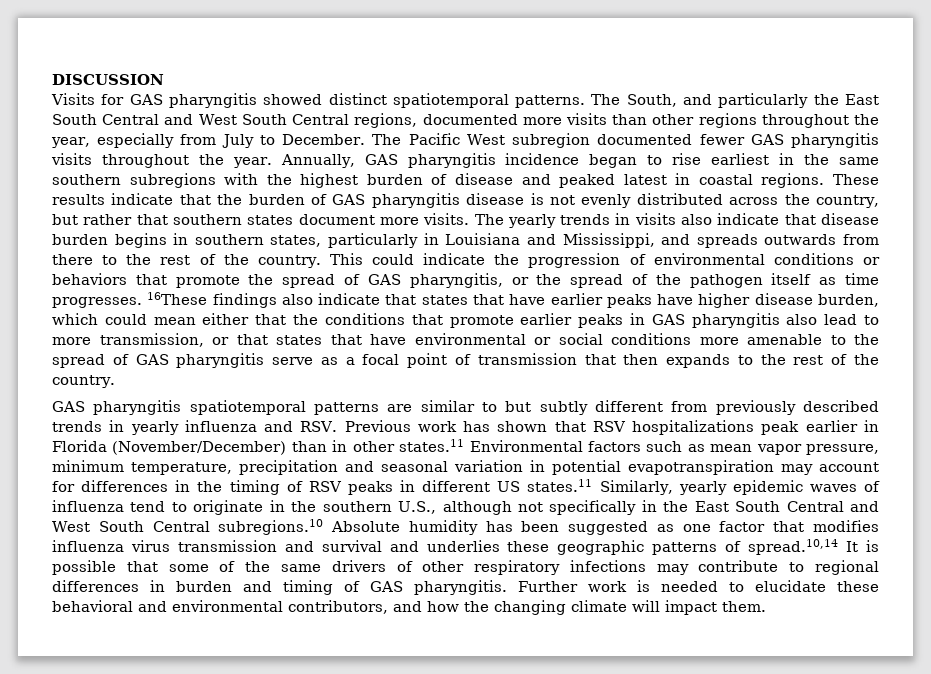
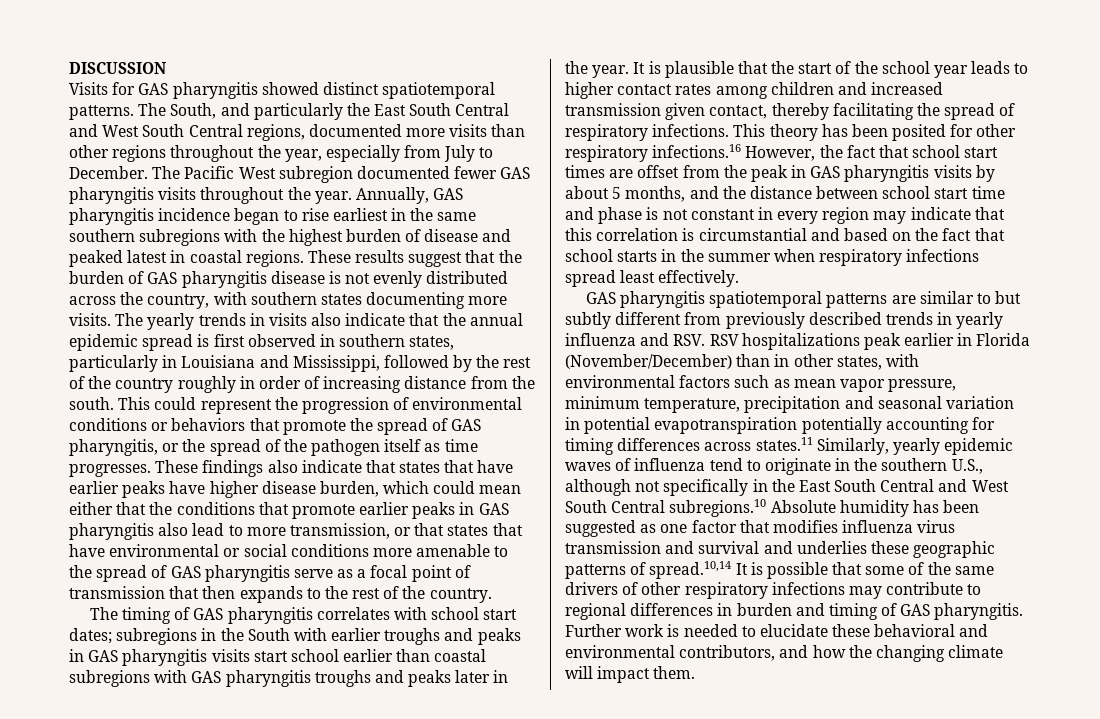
[111,193,174,205] indicate -> [408,252,463,267] suggest
[52,214,168,225] but rather that -> [213,292,247,305] with
[298,214,375,225] document -> [366,292,466,309] documenting
[821,213,879,225] [52,233,167,248] disease burden begins -> [442,313,523,326] [69,334,316,351] the annual epidemic spread is first observed
[661,234,880,248] [52,254,321,268] and spreads outwards from there to the rest of the country. -> [383,355,532,372] [69,376,535,393] [69,397,114,410] followed by the rest of the country roughly in order of increasing distance from the south.
[423,253,486,265] indicate -> [200,399,272,414] represent
[147,292,208,305] 16These -> [155,460,199,473] These
(115, 381) none -> [89,607,518,624] [69,628,521,645] [69,649,487,666] [69,670,509,687] [565,61,1029,78] [565,82,944,99] [565,103,1016,120] [565,124,1017,141] [565,144,999,162] [565,165,995,182] [565,186,1005,202] [565,207,1005,224] [565,228,1005,241] [565,249,980,266] [565,270,740,287] // The timing of GAS pharyngitis correlates with school start dates; subregions in the South with earlier troughs and peaks in GAS pharyngitis visits start school earlier than coastal subregions with GAS pharyngitis troughs and peaks later in the year. It is plausible that the start of the school year leads to higher contact rates among children and increased transmission given contact, thereby facilitating the spread of respiratory infections. This theory has been posited for other respiratory infections.16 However, the fact that school start times are offset from the peak in GAS pharyngitis visits by about 5 months, and the distance between school start time and phase is not constant in every region may indicate that this correlation is circumstantial and based on the fact that school starts in the summer when respiratory infections spread least effectively.
[344,420,586,432] Previous work has shown that -> (706, 340) none
[399,439,583,452] states.11 Environmental -> [836,354,919,370] [565,375,675,388] states, with environmental
[781,462,879,475] [52,480,521,495] may account for differences in the timing of RSV peaks in different US -> [801,417,995,434] [565,438,752,455] potentially accounting for timing differences across

